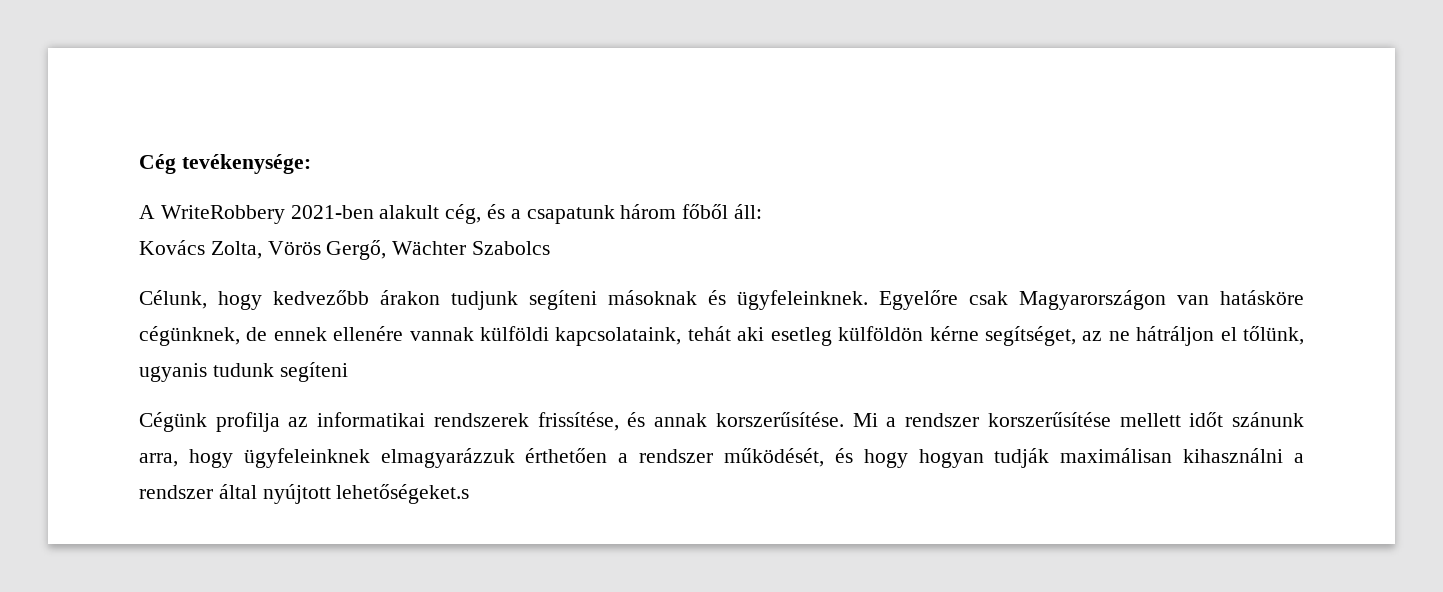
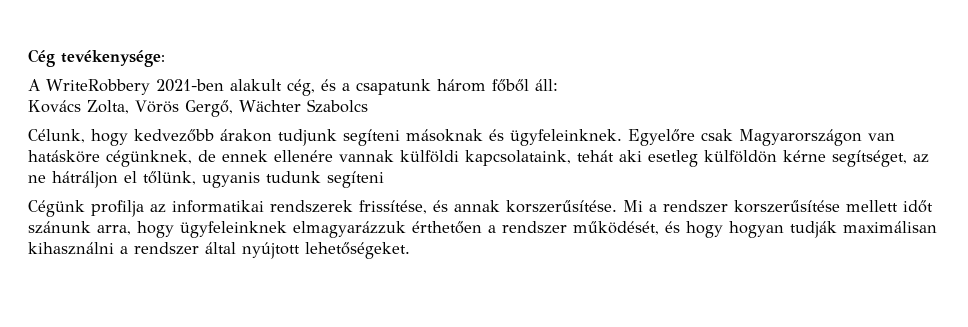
[336,484,470,504] lehetőségeket.s -> [305,242,410,259] lehetőségeket.

